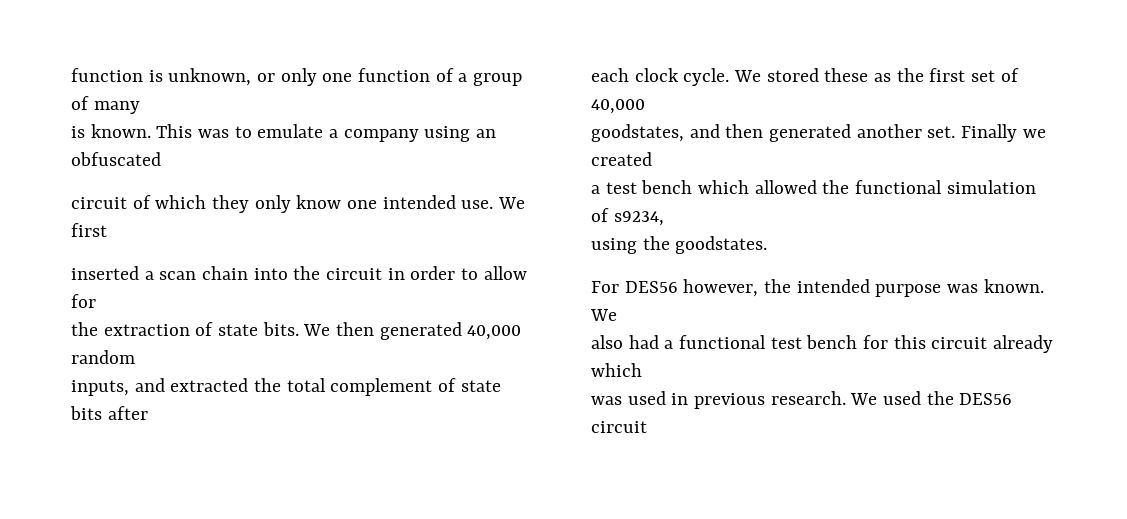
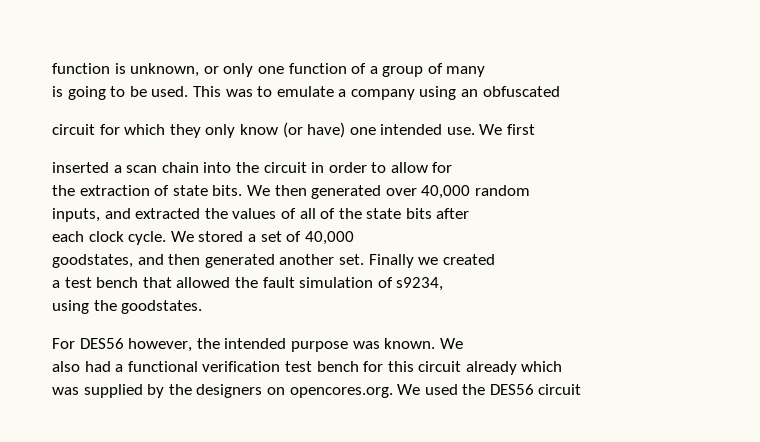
[90,124,151,138] known. -> [67,86,189,100] going to be used.
[132,195,151,209] of -> [99,124,120,135] for
(342, 202) none -> [282,122,346,138] (or have)
(462, 331) none -> [385,188,417,196] over
[286,378,457,396] total complement of -> [232,208,362,219] values of all of the
[824,68,966,82] these as the first -> [247,234,256,242] a
[698,180,750,194] which -> [142,277,172,288] that
[855,180,943,194] functional -> [262,277,295,288] fault
(767, 342) none -> [202,361,281,372] verification
[627,391,846,409] used in previous research. -> [83,384,393,398] supplied by the designers on opencores.org.

